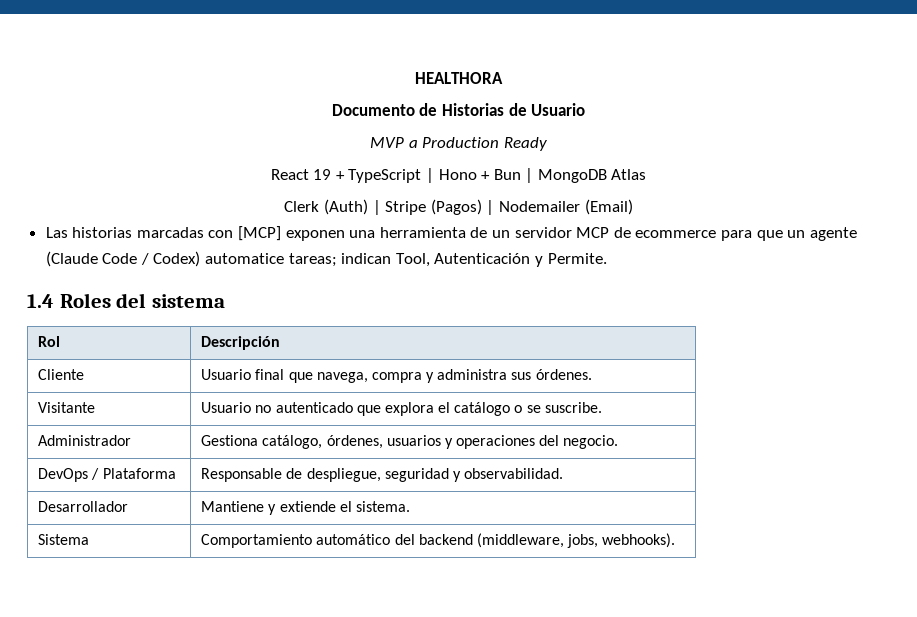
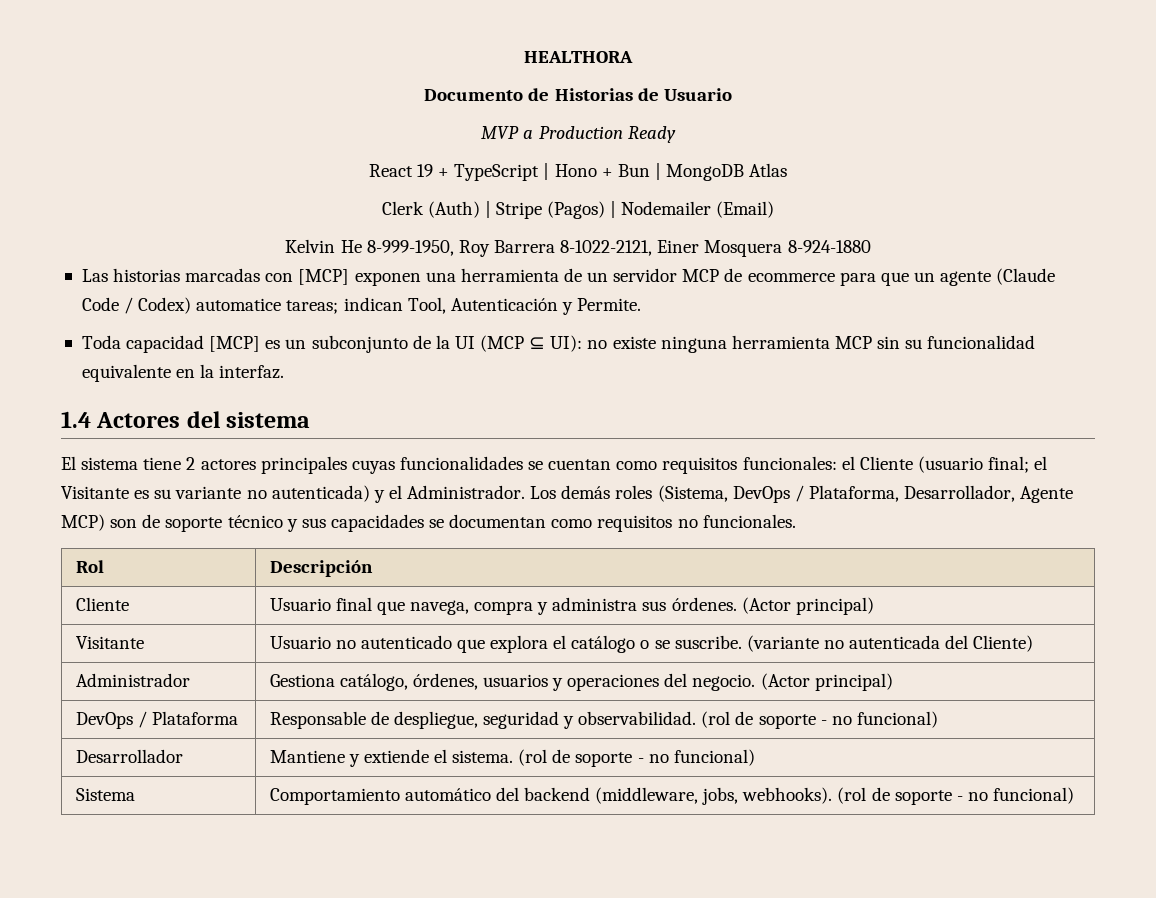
(633, 207) none -> [285,239,871,257] // Kelvin He 8-999-1950, Roy Barrera 8-1022-2121, Einer Mosquera 8-924-1880
(607, 258) none -> [81,335,1036,353] [81,364,285,382] // Toda capacidad [MCP] es un subconjunto de la UI (MCP ⊆ UI): no existe ninguna herramienta MCP sin su funcionalidad equivalente en la interfaz.
[59,293,111,308] Roles -> [96,412,181,428] Actores
(225, 301) none -> [61,456,1048,474] [61,485,1074,503] [61,514,796,532] // El sistema tiene 2 actores principales cuyas funcionalidades se cuentan como requisitos funcionales: el Cliente (usuario final; el Visitante es su variante no autenticada) y el Administrador. Los demás roles (Sistema, DevOps / Plataforma, Desarrollador, Agente MCP) son de soporte técnico y sus capacidades se documentan como requisitos no funcionales.
(592, 374) none -> [741,597,874,615] (Actor principal)
(602, 407) none -> [746,635,1034,652] (variante no autenticada del Cliente)
(619, 442) none -> [760,673,893,691] (Actor principal)
(564, 473) none -> [701,711,938,729] (rol de soporte - no funcional)
(410, 506) none -> [518,749,755,767] (rol de soporte - no funcional)
(676, 540) none -> [837,787,1075,805] (rol de soporte - no funcional)

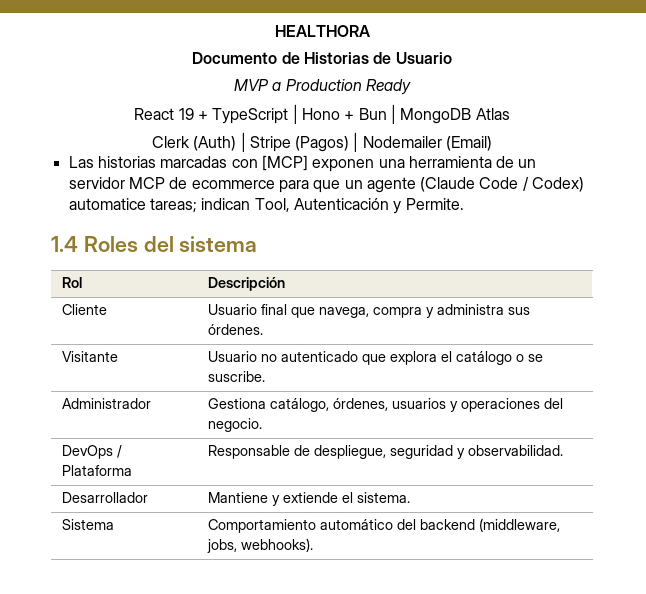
[285,239,871,257] // Kelvin He 8-999-1950, Roy Barrera 8-1022-2121, Einer Mosquera 8-924-1880 -> (493, 143) none
[81,335,1036,353] [81,364,285,382] // Toda capacidad [MCP] es un subconjunto de la UI (MCP ⊆ UI): no existe ninguna herramienta MCP sin su funcionalidad equivalente en la interfaz. -> (464, 204) none
[96,412,181,428] Actores -> [83,236,138,252] Roles
[61,456,1048,474] [61,485,1074,503] [61,514,796,532] // El sistema tiene 2 actores principales cuyas funcionalidades se cuentan como requisitos funcionales: el Cliente (usuario final; el Visitante es su variante no autenticada) y el Administrador. Los demás roles (Sistema, DevOps / Plataforma, Desarrollador, Agente MCP) son de soporte técnico y sus capacidades se documentan como requisitos no funcionales. -> (258, 244) none
[741,597,874,615] (Actor principal) -> (263, 329) none
[746,635,1034,652] (variante no autenticada del Cliente) -> (265, 376) none
[760,673,893,691] (Actor principal) -> (262, 425) none
[701,711,938,729] (rol de soporte - no funcional) -> (563, 450) none
[518,749,755,767] (rol de soporte - no funcional) -> (410, 497) none
[837,787,1075,805] (rol de soporte - no funcional) -> (313, 545) none

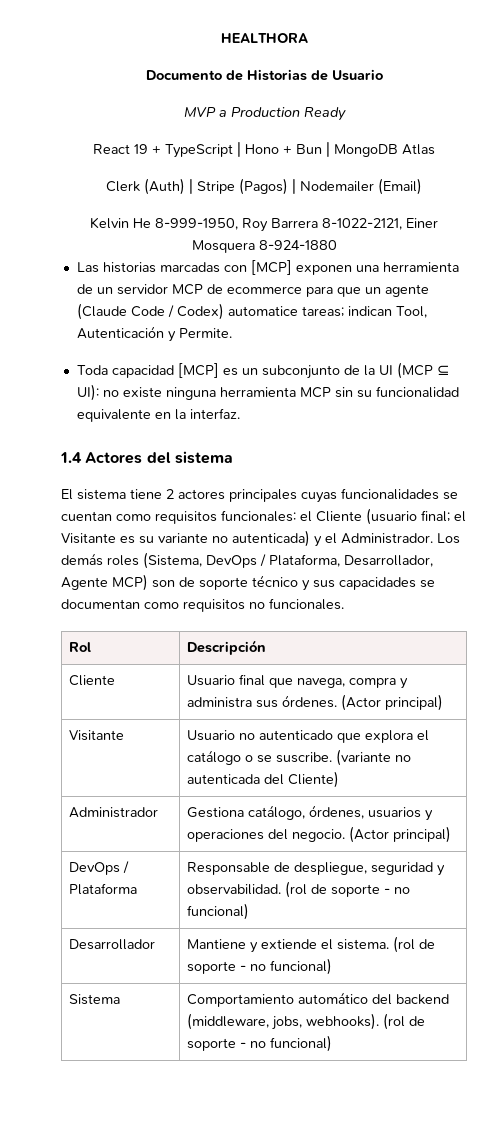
(493, 143) none -> [90,217,438,232] [191,240,337,253] // Kelvin He 8-999-1950, Roy Barrera 8-1022-2121, Einer Mosquera 8-924-1880
(464, 204) none -> [76,362,450,379] [76,384,459,401] [76,408,240,422] // Toda capacidad [MCP] es un subconjunto de la UI (MCP ⊆ UI): no existe ninguna herramienta MCP sin su funcionalidad equivalente en la interfaz.
[83,236,138,252] Roles -> [85,452,143,464] Actores
(258, 244) none -> [61,488,458,503] [61,508,466,525] [61,530,460,547] [61,552,433,569] [61,574,435,591] [61,598,344,612] // El sistema tiene 2 actores principales cuyas funcionalidades se cuentan como requisitos funcionales: el Cliente (usuario final; el Visitante es su variante no autenticada) y el Administrador. Los demás roles (Sistema, DevOps / Plataforma, Desarrollador, Agente MCP) son de soporte técnico y sus capacidades se documentan como requisitos no funcionales.
(263, 329) none -> [341,694,444,711] (Actor principal)
(265, 376) none -> [336,749,412,766] [187,771,340,788] (variante no autenticada del Cliente)
(262, 425) none -> [349,826,452,843] (Actor principal)
(563, 450) none -> [285,881,411,898] [187,903,250,920] (rol de soporte - no funcional)
(410, 497) none -> [393,936,436,953] [187,958,333,975] (rol de soporte - no funcional)
(313, 545) none -> [383,1013,426,1030] [187,1035,333,1052] (rol de soporte - no funcional)

